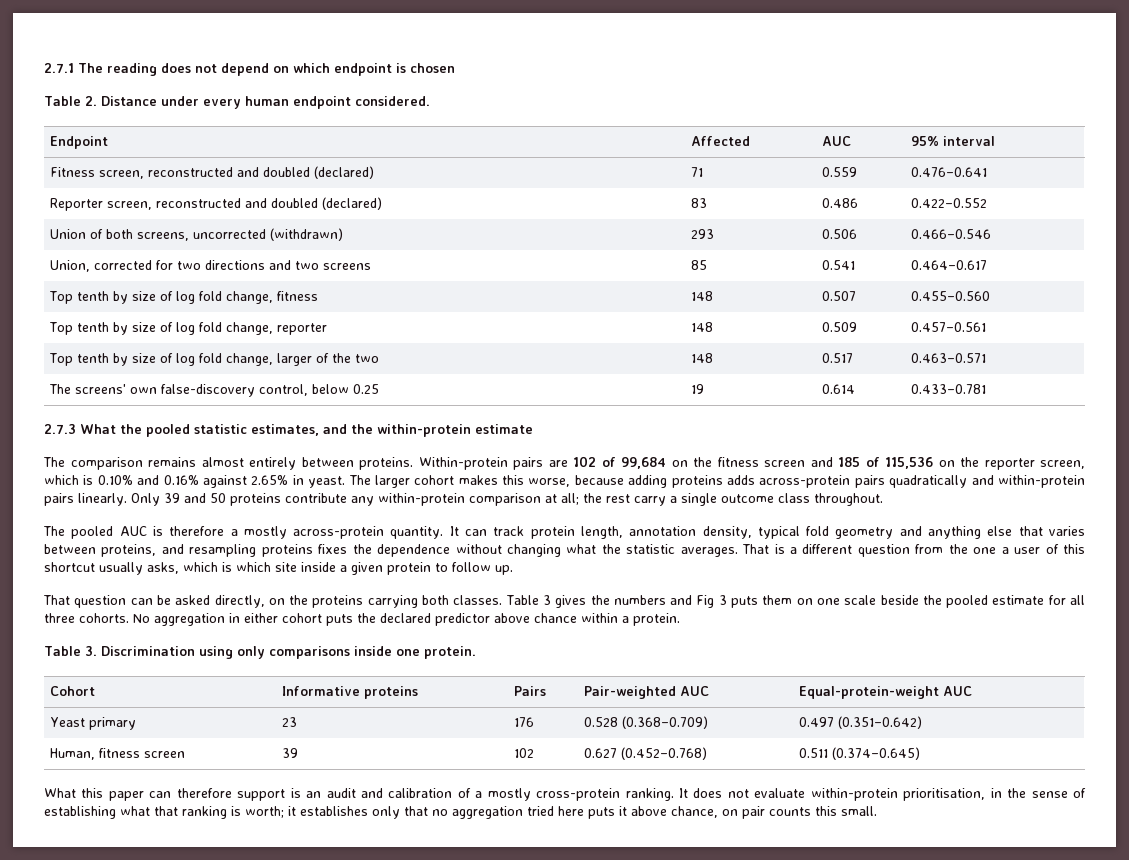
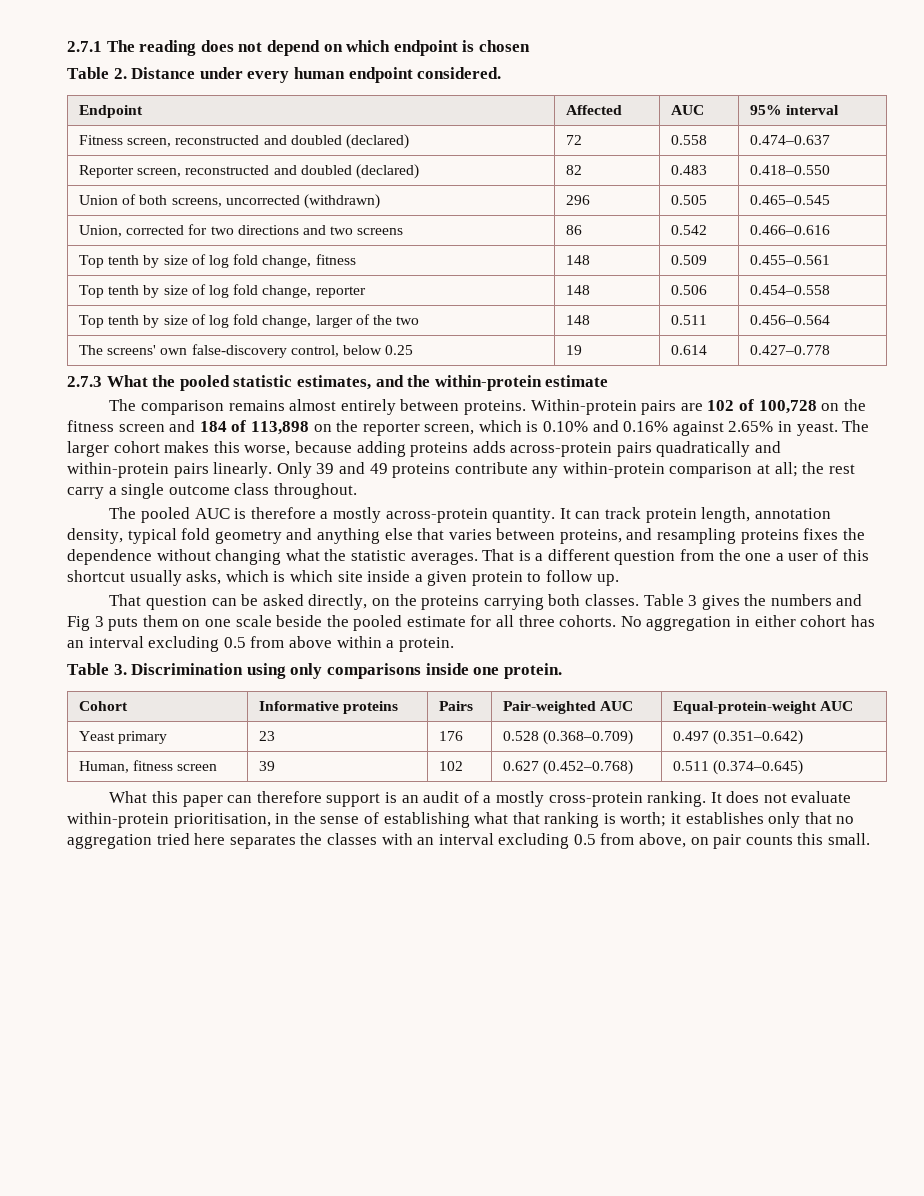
[690,167,703,177] [821,167,857,177] [910,167,987,177] 71 | 0.559 | 0.476–0.641 -> [566,135,583,145] [671,135,708,145] [750,135,831,145] 72 | 0.558 | 0.474–0.637
[690,198,707,208] [821,198,858,208] [910,198,987,208] 83 | 0.486 | 0.422–0.552 -> [566,165,583,175] [671,165,708,175] [750,165,831,175] 82 | 0.483 | 0.418–0.550
[690,229,714,239] [821,229,857,239] [910,229,991,239] 293 | 0.506 | 0.466–0.546 -> [566,195,591,205] [671,195,708,205] [750,195,831,205] 296 | 0.505 | 0.465–0.545
[690,260,707,270] [821,260,855,270] [910,260,987,270] 85 | 0.541 | 0.464–0.617 -> [566,225,583,235] [671,225,708,235] [750,225,831,235] 86 | 0.542 | 0.466–0.616
[821,291,856,301] [910,291,990,301] 0.507 | 0.455–0.560 -> [671,255,708,265] [750,255,831,265] 0.509 | 0.455–0.561
[821,322,857,332] [910,322,986,332] 0.509 | 0.457–0.561 -> [671,285,708,295] [750,285,831,295] 0.506 | 0.454–0.558
[821,353,853,363] [910,353,986,363] 0.517 | 0.463–0.571 -> [671,315,708,325] [750,315,831,325] 0.511 | 0.456–0.564
[910,384,986,394] 0.433–0.781 -> [750,345,831,355] 0.427–0.778
[621,457,666,469] 99,684 -> [758,400,817,414] 100,728
[838,457,933,469] 185 of 115,536 -> [199,420,309,435] 184 of 113,898
[210,493,226,503] 50 -> [369,463,388,474] 49
[326,613,577,626] puts the declared predictor above chance -> [850,615,875,627] [67,636,332,652] has an interval excluding 0.5 from above
[360,788,453,798] and calibration -> (460, 797) none
[588,806,718,819] puts it above chance, -> [229,833,687,849] separates the classes with an interval excluding 0.5 from above,

